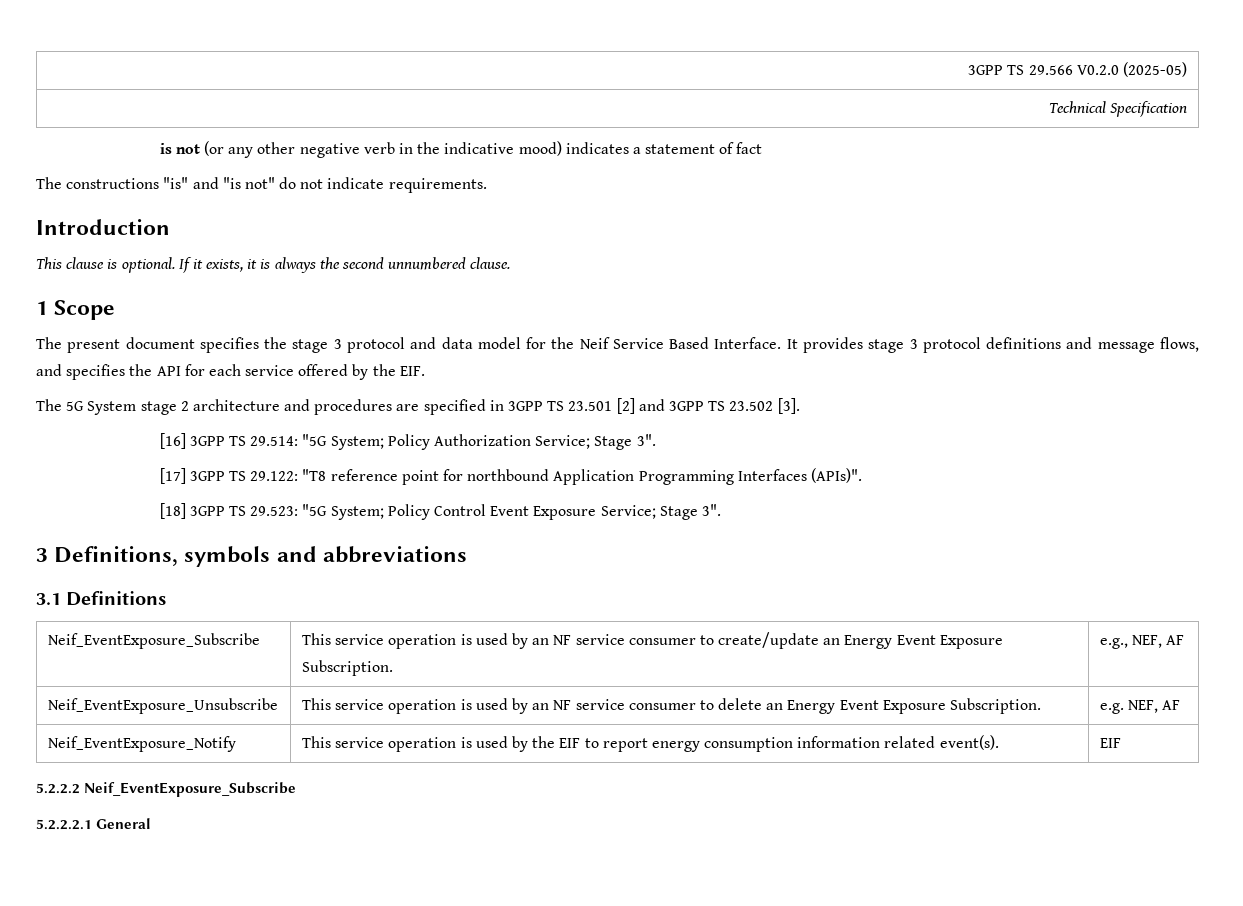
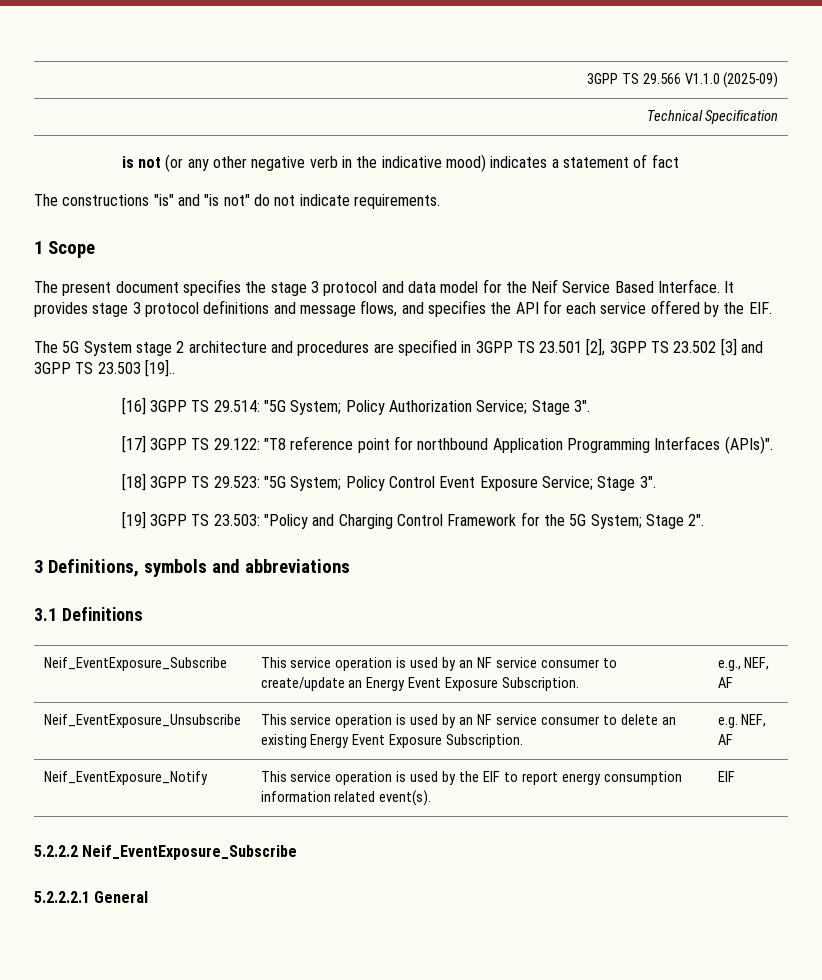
[1076,62,1187,77] V0.2.0 (2025-05) -> [684,72,779,88] V1.1.0 (2025-09)
[36,219,170,235] [36,257,511,273] // Introduction // This clause is optional. If it exists, it is always the second unnumbered clause. -> (440, 201) none
[616,398,635,414] [2] -> [586,338,737,356] [2], 3GPP TS 23.502 [3]
[729,398,800,414] 23.502 [3]. -> [97,359,175,377] 23.503 [19]..
(721, 510) none -> [121,511,705,529] // [19] 3GPP TS 23.503: "Policy and Charging Control Framework for the 5G System; Stage 2".
(784, 706) none -> [260,734,307,748] existing

